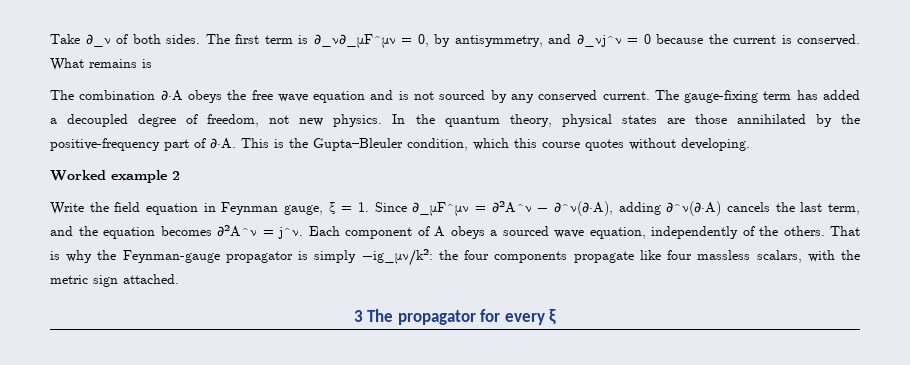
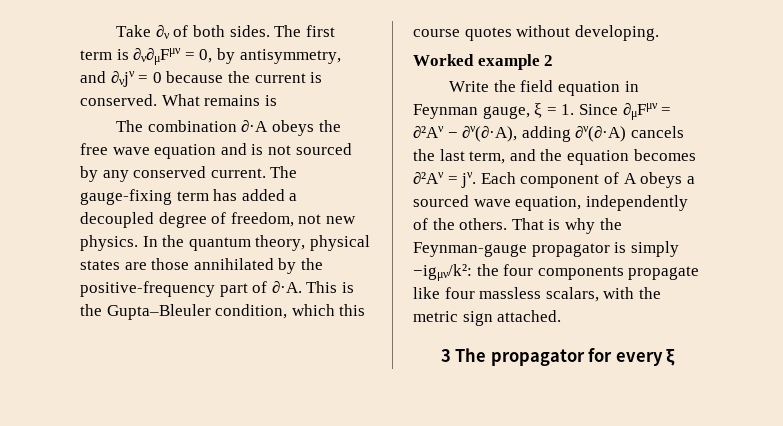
[85,34,111,47] ∂_ν -> [155,25,170,39] ∂ν
[313,34,396,48] ∂_ν∂_μF^μν -> [133,48,182,65] ∂ν∂μFμν
[576,34,622,47] ∂_νj^ν -> [110,71,135,87] ∂νjν
[412,201,722,216] ∂_μF^μν = ∂²A^ν − ∂^ν(∂·A), adding ∂^ν(∂·A) -> [622,103,672,120] [413,126,627,142] ∂μFμν = ∂²Aν − ∂ν(∂·A), adding ∂ν(∂·A)
[217,225,303,239] ∂²A^ν = j^ν. -> [413,172,477,188] ∂²Aν = jν.
[361,249,433,266] −ig_μν/k²: -> [413,264,472,281] −igμν/k²:

